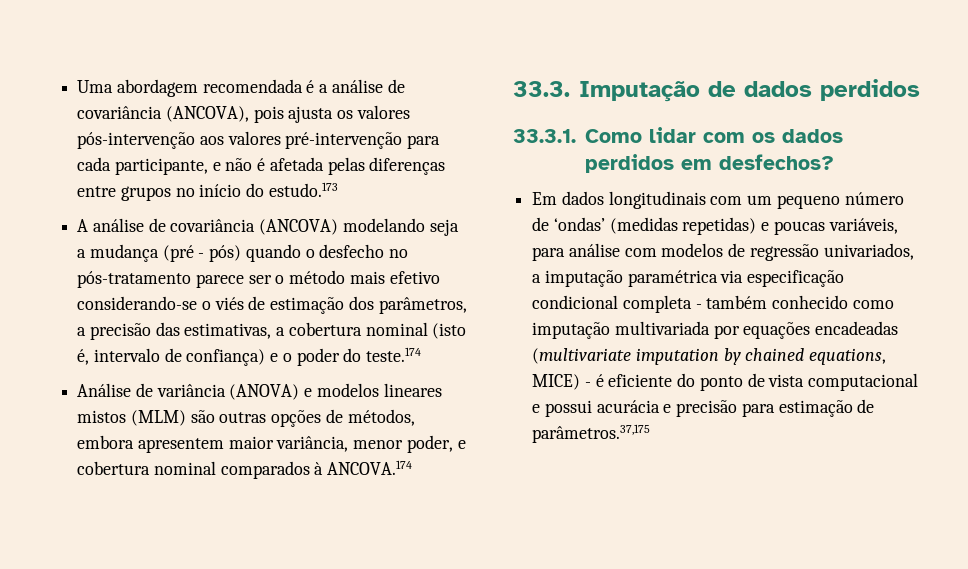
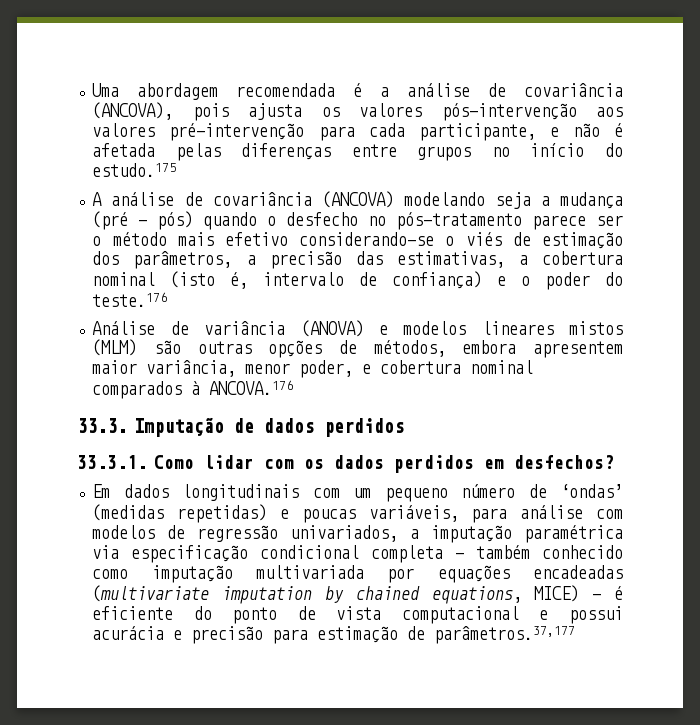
[268,182,338,197] estudo.173 -> [92,163,177,177] estudo.175
[366,347,422,362] teste.174 -> [92,292,168,307] teste.176
[327,460,413,475] ANCOVA.174 -> [209,380,294,395] ANCOVA.176
[532,424,651,443] parâmetros.37,175 -> [434,626,576,644] parâmetros.37,177

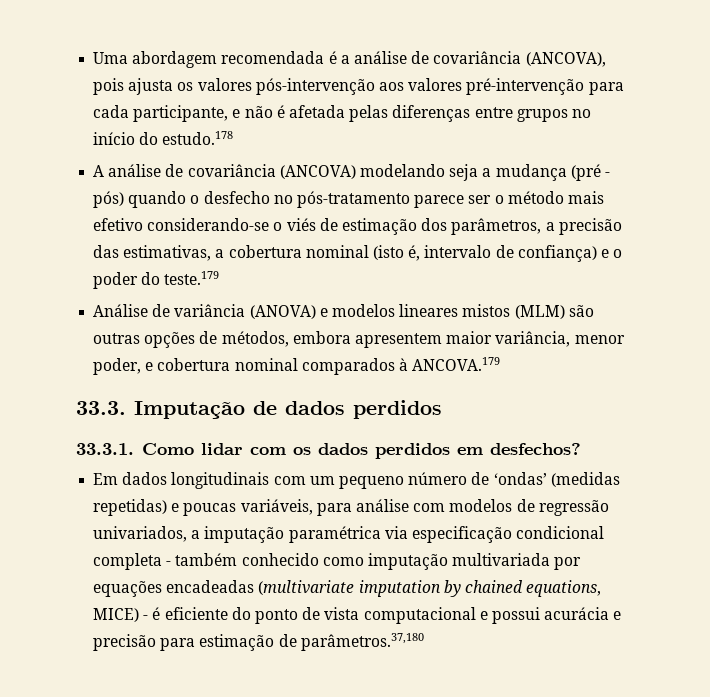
[92,163,177,177] estudo.175 -> [162,131,234,145] estudo.178
[92,292,168,307] teste.176 -> [164,271,220,285] teste.179
[209,380,294,395] ANCOVA.176 -> [412,357,501,371] ANCOVA.179
[434,626,576,644] parâmetros.37,177 -> [300,633,424,651] parâmetros.37,180

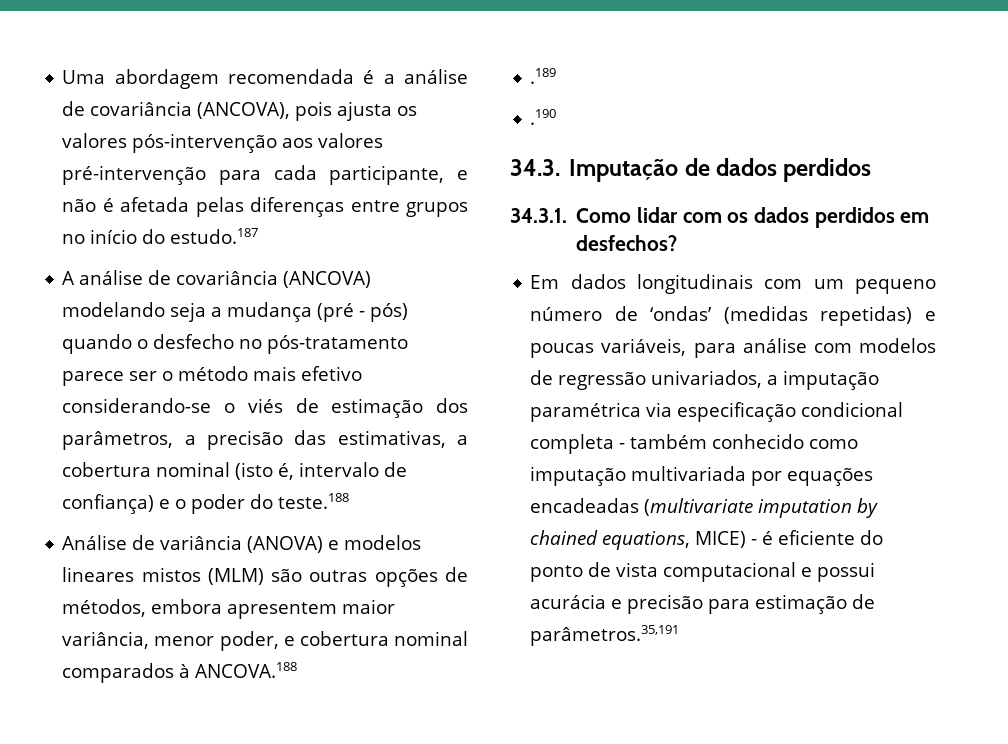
[162,131,234,145] estudo.178 -> [170,228,259,244] estudo.187
[164,271,220,285] teste.179 -> [278,493,350,509] teste.188
[412,357,501,371] [76,401,126,415] ANCOVA.179 // 33.3. -> [195,662,298,678] [530,68,557,84] [530,109,557,125] [510,159,560,176] ANCOVA.188 // .189 // .190 // 34.3.
[76,443,134,455] 33.3.1. -> [510,208,567,223] 34.3.1.
[300,633,424,651] parâmetros.37,180 -> [530,625,680,646] parâmetros.35,191

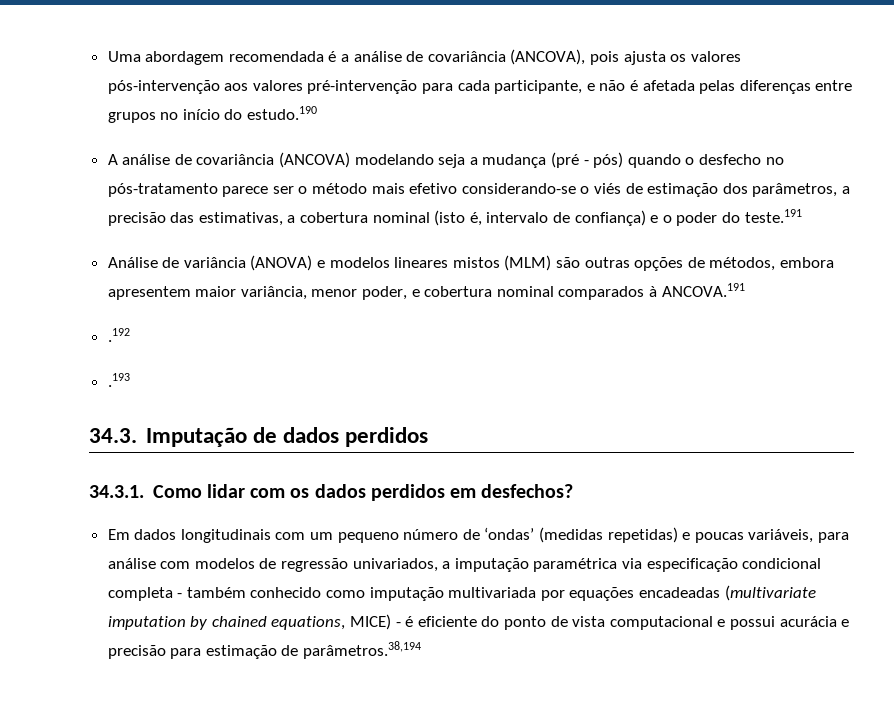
[170,228,259,244] estudo.187 -> [247,106,318,120] estudo.190
[278,493,350,509] teste.188 -> [744,209,802,223] teste.191
[195,662,298,678] [530,68,557,84] [530,109,557,125] ANCOVA.188 // .189 // .190 -> [661,283,745,297] [107,328,130,342] [107,373,130,387] ANCOVA.191 // .192 // .193
[530,625,680,646] parâmetros.35,191 -> [303,641,422,659] parâmetros.38,194

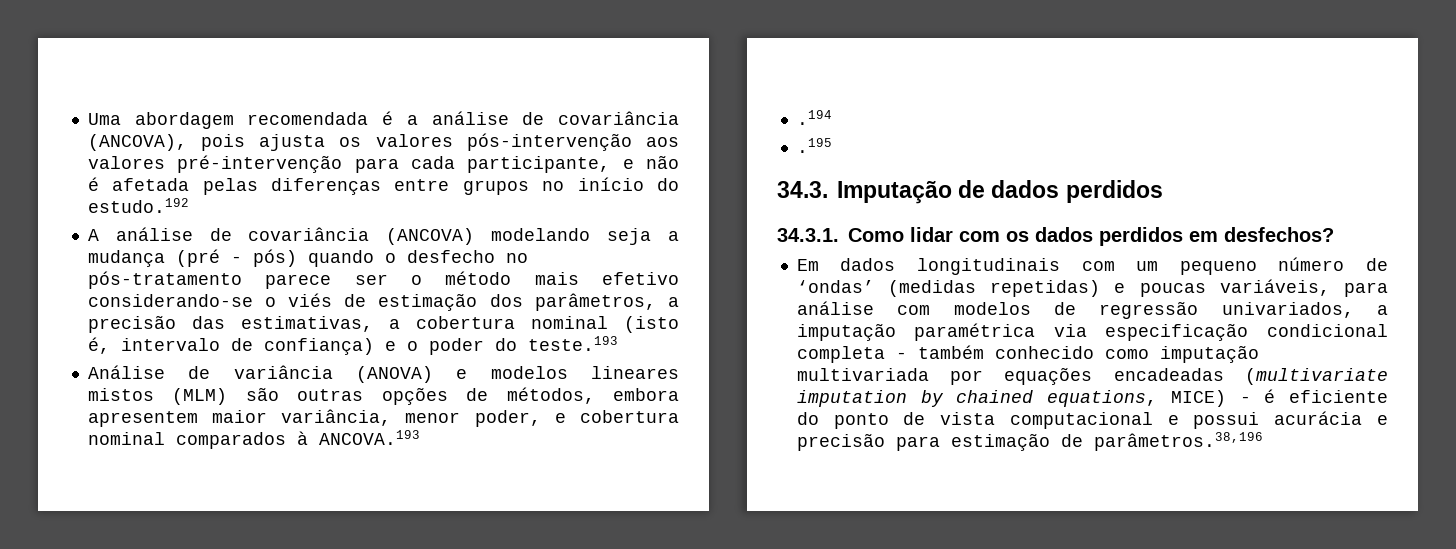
[247,106,318,120] estudo.190 -> [87,198,189,213] estudo.192
[744,209,802,223] teste.191 -> [527,336,618,351] teste.193
[661,283,745,297] [107,328,130,342] [107,373,130,387] ANCOVA.191 // .192 // .193 -> [318,430,420,445] [796,110,832,125] [796,138,832,153] ANCOVA.193 // .194 // .195
[303,641,422,659] parâmetros.38,194 -> [1093,432,1263,451] parâmetros.38,196

